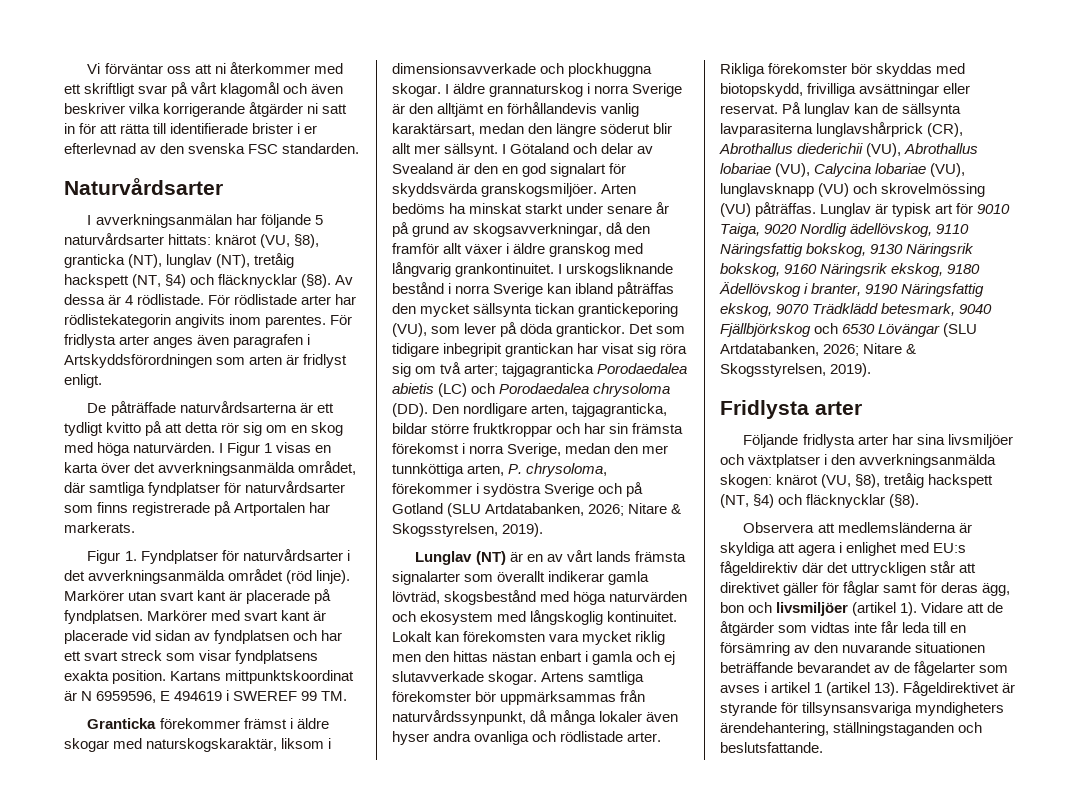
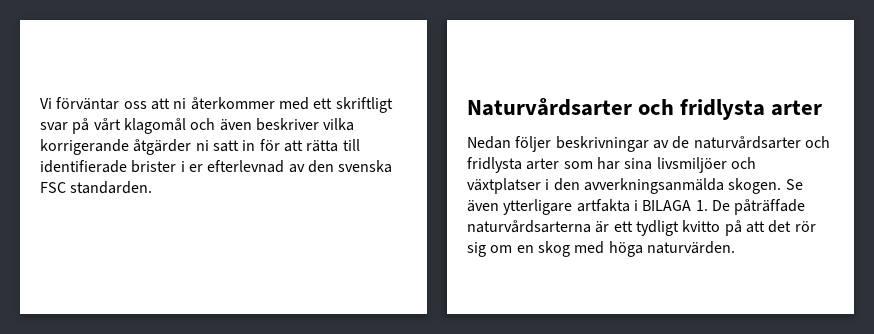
[87,214,323,228] [64,233,320,248] [64,253,295,268] [64,274,354,288] [64,294,357,305] [64,314,353,328] [64,334,311,348] [64,354,348,368] [64,374,102,388] // I avverkningsanmälan har följande 5 naturvårdsarter hittats: knärot (VU, §8), granticka (NT), lunglav (NT), tretåig hackspett (NT, §4) och fläcknycklar (§8). Av dessa är 4 rödlistade. För rödlistade arter har rödlistekategorin angivits inom parentes. För fridlysta arter anges även paragrafen i Artskyddsförordningen som arten är fridlyst enligt. // -> [638,99,823,120] [467,136,830,152] [467,157,756,173] [467,178,803,194] [467,199,708,215] och fridlysta arter // Nedan följer beskrivningar av de naturvårdsarter och fridlysta arter som har sina livsmiljöer och växtplatser i den avverkningsanmälda skogen. Se även ytterligare artfakta i BILAGA 1.
[185,422,219,433] detta -> [768,220,792,233] det
[219,442,332,456] [64,461,357,476] [64,481,346,496] [64,501,331,516] [64,522,135,533] [87,549,350,564] [64,569,351,584] [64,589,332,604] [64,610,327,624] [64,630,343,644] [64,650,319,664] [64,670,355,684] [64,690,348,703] [87,718,329,729] [64,738,332,752] [392,63,653,77] [392,83,683,97] [392,102,640,117] [392,123,673,137] [392,143,654,157] [392,163,627,177] [392,183,637,197] [392,202,670,214] [392,222,651,237] [392,243,644,257] [392,262,674,277] [392,282,675,297] [392,303,679,317] [392,322,686,337] [392,343,688,357] [392,362,688,377] [392,383,671,397] [392,403,668,417] [392,423,684,437] [392,443,669,457] [392,463,608,477] [392,482,644,497] [392,503,682,517] [392,523,544,537] [415,550,686,565] [392,571,650,585] [392,590,688,605] [392,610,678,625] [392,631,666,645] [392,651,676,665] [392,671,645,685] [392,690,646,705] [392,710,679,725] [392,731,662,745] [720,63,966,77] [720,83,971,97] [720,102,962,117] [720,122,964,137] [719,143,979,157] [720,163,966,177] [720,183,986,197] [720,202,1011,217] [720,223,970,237] [720,243,975,257] [720,263,981,277] [719,282,985,297] [720,303,993,317] [720,323,978,337] [720,343,917,356] [720,363,872,377] [720,400,862,419] [743,434,1013,448] [720,454,997,468] [720,473,994,488] [720,494,920,508] [743,522,972,533] [720,542,967,556] [720,561,977,576] [720,581,1011,596] [720,602,1004,616] [720,621,967,636] [720,642,986,656] [720,661,1009,676] [720,681,1016,696] [720,702,1005,716] [720,722,983,736] [720,742,823,753] I Figur 1 visas en karta över det avverkningsanmälda området, där samtliga fyndplatser för naturvårdsarter som finns registrerade på Artportalen har markerats. // Figur 1. Fyndplatser för naturvårdsarter i det avverkningsanmälda området (röd linje). Markörer utan svart kant är placerade på fyndplatsen. Markörer med svart kant är placerade vid sidan av fyndplatsen och har ett svart streck som visar fyndplatsens exakta position. Kartans mittpunktskoordinat är N 6959596, E 494619 i SWEREF 99 TM. // Granticka förekommer främst i äldre skogar med naturskogskaraktär, liksom i dimensionsavverkade och plockhuggna skogar. I äldre grannaturskog i norra Sverige är den alltjämt en förhållandevis vanlig karaktärsart, medan den längre söderut blir allt mer sällsynt. I Götaland och delar av Svealand är den en god signalart för skyddsvärda granskogsmiljöer. Arten bedöms ha minskat starkt under senare år på grund av skogsavverkningar, då den framför allt växer i äldre granskog med långvarig grankontinuitet. I urskogsliknande bestånd i norra Sverige kan ibland påträffas den mycket sällsynta tickan grantickeporing (VU), som lever på döda grantickor. Det som tidigare inbegripit grantickan har visat sig röra sig om två arter; tajgagranticka Porodaedalea abietis (LC) och Porodaedalea chrysoloma (DD). Den nordligare arten, tajgagranticka, bildar större fruktkroppar och har sin främsta förekomst i norra Sverige, medan den mer tunnköttiga arten, P. chrysoloma, förekommer i sydöstra Sverige och på Gotland (SLU Artdatabanken, 2026; Nitare & Skogsstyrelsen, 2019). // Lunglav (NT) är en av vårt lands främsta signalarter som överallt indikerar gamla lövträd, skogsbestånd med höga naturvärden och ekosystem med långskoglig kontinuitet. Lokalt kan förekomsten vara mycket riklig men den hittas nästan enbart i gamla och ej slutavverkade skogar. Artens samtliga förekomster bör uppmärksammas från naturvårdssynpunkt, då många lokaler även hyser andra ovanliga och rödlistade arter. Rikliga förekomster bör skyddas med biotopskydd, frivilliga avsättningar eller reservat. På lunglav kan de sällsynta lavparasiterna lunglavshårprick (CR), Abrothallus diederichii (VU), Abrothallus lobariae (VU), Calycina lobariae (VU), lunglavsknapp (VU) och skrovelmössing (VU) påträffas. Lunglav är typisk art för 9010 Taiga, 9020 Nordlig ädellövskog, 9110 Näringsfattig bokskog, 9130 Näringsrik bokskog, 9160 Näringsrik ekskog, 9180 Ädellövskog i branter, 9190 Näringsfattig ekskog, 9070 Trädklädd betesmark, 9040 Fjällbjörkskog och 6530 Lövängar (SLU Artdatabanken, 2026; Nitare & Skogsstyrelsen, 2019). // Fridlysta arter // Följande fridlysta arter har sina livsmiljöer och växtplatser i den avverkningsanmälda skogen: knärot (VU, §8), tretåig hackspett (NT, §4) och fläcknycklar (§8). // Observera att medlemsländerna är skyldiga att agera i enlighet med EU:s fågeldirektiv där det uttryckligen står att direktivet gäller för fåglar samt för deras ägg, bon och livsmiljöer (artikel 1). Vidare att de åtgärder som vidtas inte får leda till en försämring av den nuvarande situationen beträffande bevarandet av de fågelarter som avses i artikel 1 (artikel 13). Fågeldirektivet är styrande för tillsynsansvariga myndigheters ärendehantering, ställningstaganden och beslutsfattande. -> (735, 247) none

